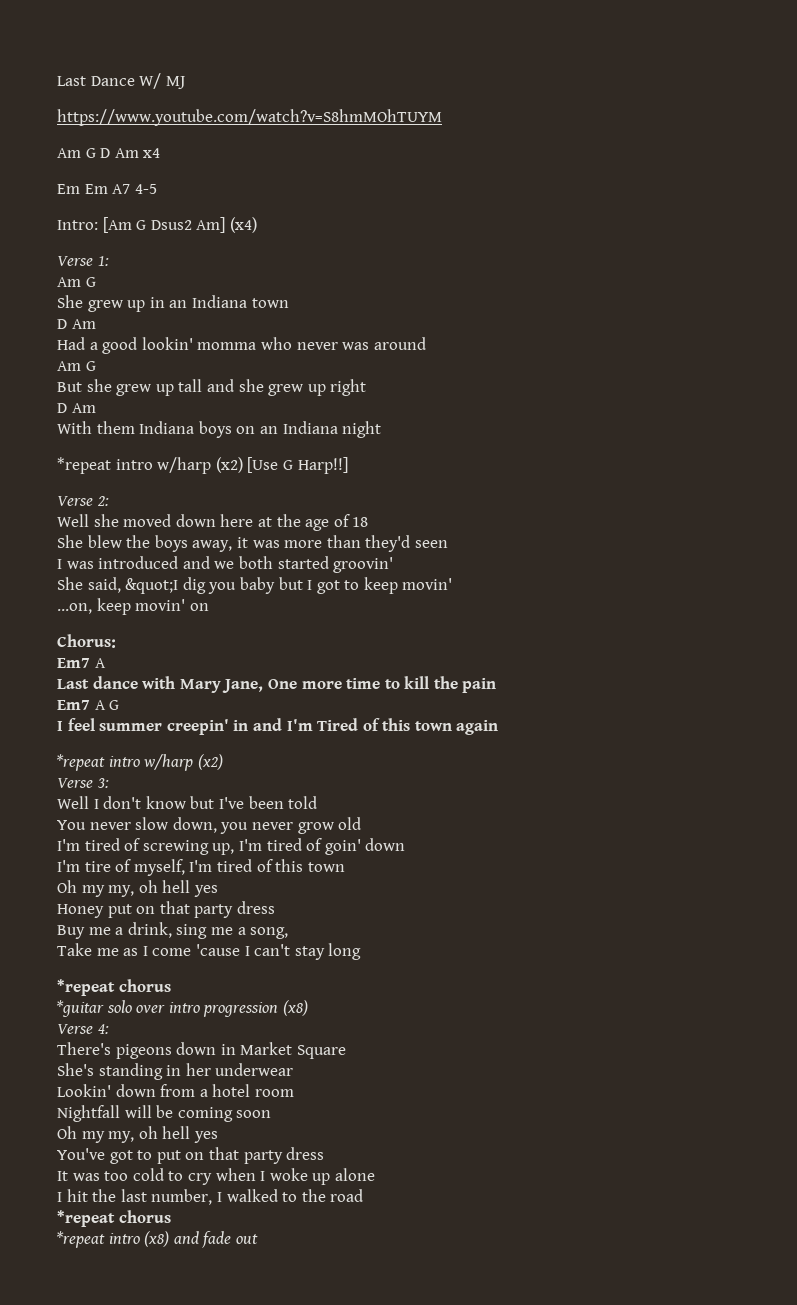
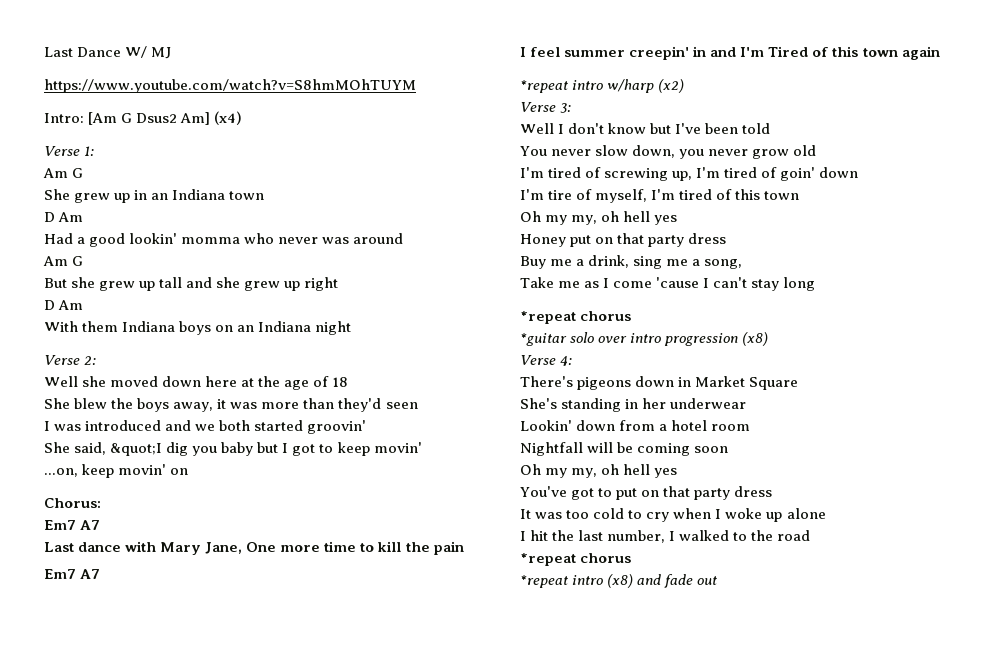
[57,148,161,158] [57,184,157,194] // Am G D Am x4 // Em Em A7 4-5 -> (416, 86) none
[57,457,348,474] // *repeat intro w/harp (x2) [Use G Harp!!] -> (352, 328) none
[94,658,106,668] A -> [80,520,101,530] A7
[94,700,120,710] A G -> [80,569,101,579] A7

